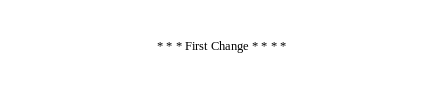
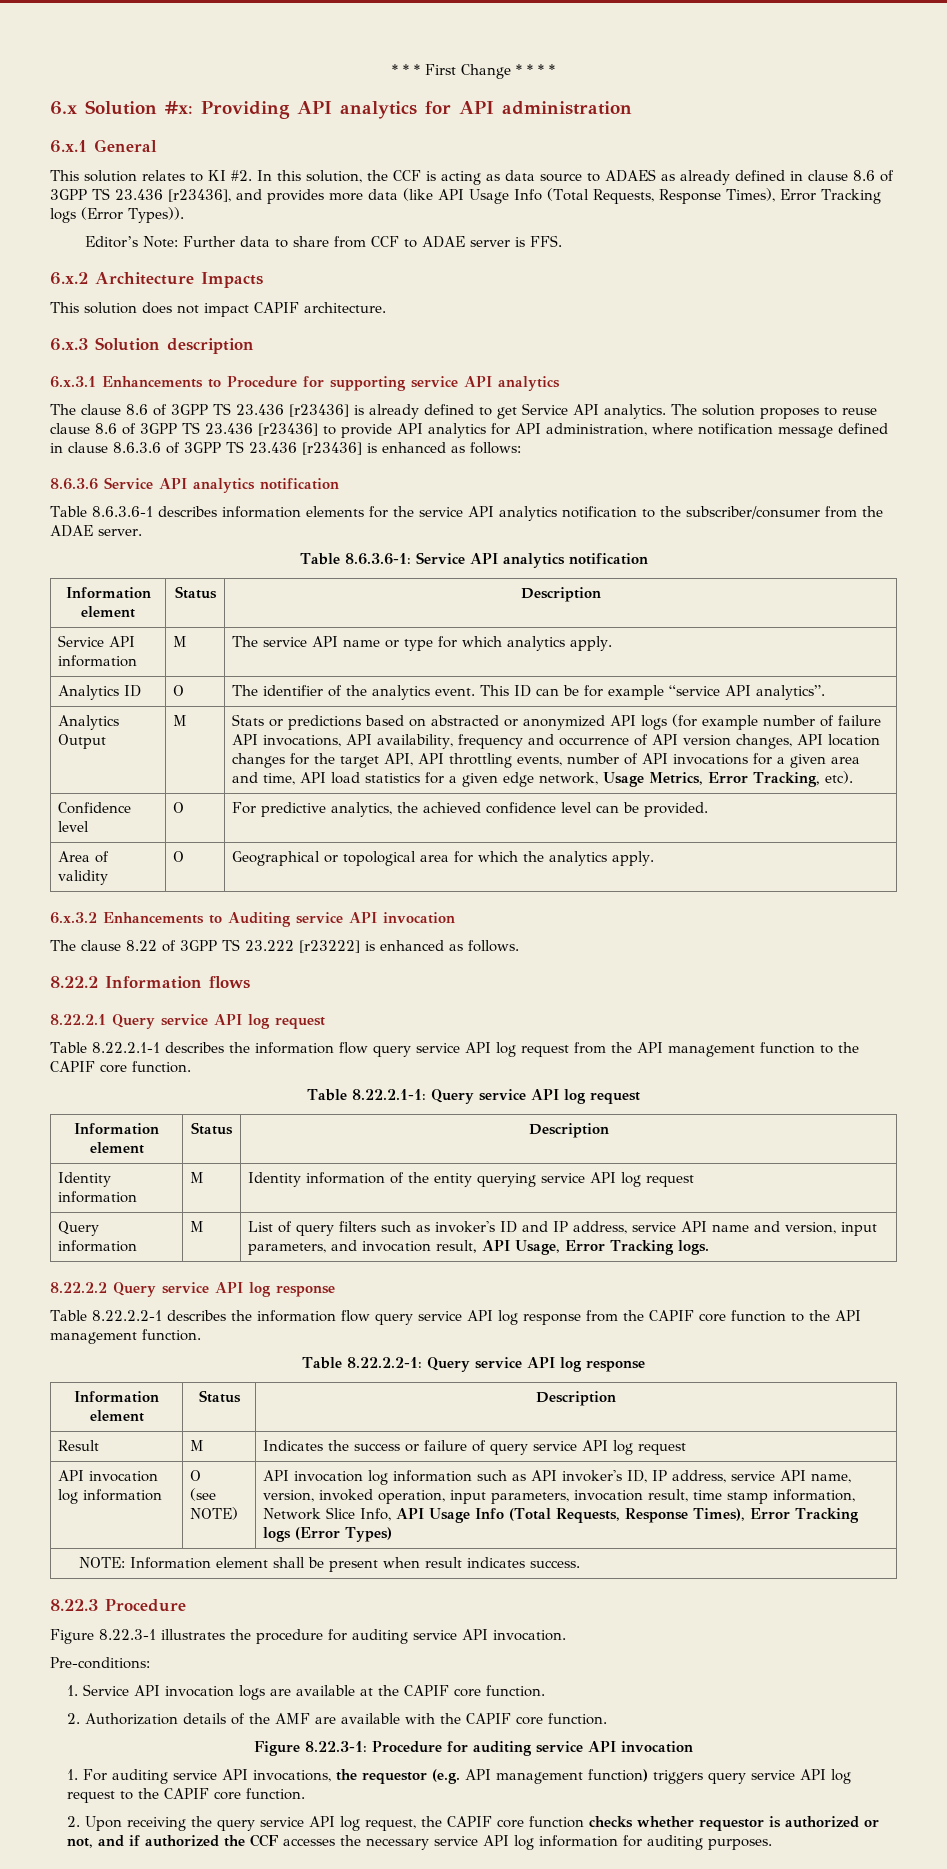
(286, 46) none -> [50,100,632,119] [50,139,157,153] [50,169,894,185] [50,188,881,204] [50,207,184,223] [84,235,562,248] [50,272,263,288] [50,302,386,317] [50,337,254,354] [50,376,560,391] [50,403,877,419] [50,422,888,438] [50,441,521,455] [50,477,339,493] [50,506,883,521] [50,525,142,537] [299,552,648,568] [65,587,151,599] [81,606,135,618] [174,586,217,599] [520,587,601,602] [58,635,136,647] [58,655,138,667] [173,636,188,647] [232,636,613,651] [58,685,142,700] [173,685,185,696] [232,685,826,700] [58,715,120,730] [58,734,107,749] [173,715,188,726] [232,714,882,730] [232,734,881,749] [232,753,861,768] [232,771,854,787] [58,802,132,814] [58,821,90,832] [173,802,185,813] [232,802,709,817] [58,851,110,863] [58,870,109,885] [173,851,185,862] [232,851,655,866] [50,912,455,927] [50,939,519,953] [50,976,250,989] [50,1014,325,1029] [50,1042,859,1057] [50,1061,191,1073] [307,1089,640,1104] [74,1123,159,1135] [89,1142,144,1154] [191,1122,233,1135] [528,1123,609,1138] [58,1172,112,1187] [58,1191,138,1203] [190,1172,205,1183] [248,1172,695,1187] [58,1221,100,1236] [58,1240,138,1252] [190,1221,205,1232] [248,1221,878,1236] [248,1240,710,1255] [50,1282,335,1297] [50,1310,861,1325] [50,1329,201,1344] [302,1357,645,1372] [74,1391,159,1403] [89,1410,144,1422] [198,1390,241,1403] [536,1391,616,1406] [58,1440,100,1451] [190,1440,205,1451] [263,1440,687,1455] [58,1470,159,1482] [58,1489,163,1504] [190,1470,202,1481] [190,1488,217,1501] [190,1507,239,1520] [263,1470,852,1485] [263,1489,856,1504] [263,1507,860,1523] [263,1527,393,1542] [78,1557,580,1572] [50,1599,186,1612] [50,1629,566,1644] [50,1657,150,1669] [67,1684,546,1700] [67,1713,608,1725] [254,1741,693,1756] [67,1769,852,1784] [67,1788,306,1803] [67,1816,880,1831] [67,1834,773,1850] // 6.x Solution #x: Providing API analytics for API administration // 6.x.1 General // This solution relates to KI #2. In this solution, the CCF is acting as data source to ADAES as already defined in clause 8.6 of 3GPP TS 23.436 [r23436], and provides more data (like API Usage Info (Total Requests, Response Times), Error Tracking logs (Error Types)). // Editor’s Note: Further data to share from CCF to ADAE server is FFS. // 6.x.2 Architecture Impacts // This solution does not impact CAPIF architecture. // 6.x.3 Solution description // 6.x.3.1 Enhancements to Procedure for supporting service API analytics // The clause 8.6 of 3GPP TS 23.436 [r23436] is already defined to get Service API analytics. The solution proposes to reuse clause 8.6 of 3GPP TS 23.436 [r23436] to provide API analytics for API administration, where notification message defined in clause 8.6.3.6 of 3GPP TS 23.436 [r23436] is enhanced as follows: // 8.6.3.6 Service API analytics notification // Table 8.6.3.6-1 describes information elements for the service API analytics notification to the subscriber/consumer from the ADAE server. // Table 8.6.3.6-1: Service API analytics notification // Information element | Status | Description // Service API information | M | The service API name or type for which analytics apply. // Analytics ID | O | The identifier of the analytics event. This ID can be for example “service API analytics”. // Analytics Output | M | Stats or predictions based on abstracted or anonymized API logs (for example number of failure API invocations, API availability, frequency and occurrence of API version changes, API location changes for the target API, API throttling events, number of API invocations for a given area and time, API load statistics for a given edge network, Usage Metrics, Error Tracking, etc). // Confidence level | O | For predictive analytics, the achieved confidence level can be provided. // Area of validity | O | Geographical or topological area for which the analytics apply. // 6.x.3.2 Enhancements to Auditing service API invocation // The clause 8.22 of 3GPP TS 23.222 [r23222] is enhanced as follows. // 8.22.2 Information flows // 8.22.2.1 Query service API log request // Table 8.22.2.1-1 describes the information flow query service API log request from the API management function to the CAPIF core function. // Table 8.22.2.1-1: Query service API log request // Information element | Status | Description // Identity information | M | Identity information of the entity querying service API log request // Query information | M | List of query filters such as invoker's ID and IP address, service API name and version, input parameters, and invocation result, API Usage, Error Tracking logs. // 8.22.2.2 Query service API log response // Table 8.22.2.2-1 describes the information flow query service API log response from the CAPIF core function to the API management function. // Table 8.22.2.2-1: Query service API log response // Information element | Status | Description // Result | M | Indicates the success or failure of query service API log request // API invocation log information | O // (see NOTE) | API invocation log information such as API invoker's ID, IP address, service API name, version, invoked operation, input parameters, invocation result, time stamp information, Network Slice Info, API Usage Info (Total Requests, Response Times), Error Tracking logs (Error Types) // NOTE: Information element shall be present when result indicates success. // 8.22.3 Procedure // Figure 8.22.3-1 illustrates the procedure for auditing service API invocation. // Pre-conditions: // 1. Service API invocation logs are available at the CAPIF core function. // 2. Authorization details of the AMF are available with the CAPIF core function. // Figure 8.22.3-1: Procedure for auditing service API invocation // 1. For auditing service API invocations, the requestor (e.g. API management function) triggers query service API log request to the CAPIF core function. // 2. Upon receiving the query service API log request, the CAPIF core function checks whether requestor is authorized or not, and if authorized the CCF accesses the necessary service API log information for auditing purposes.

